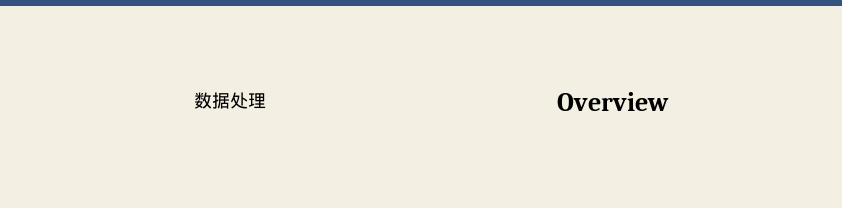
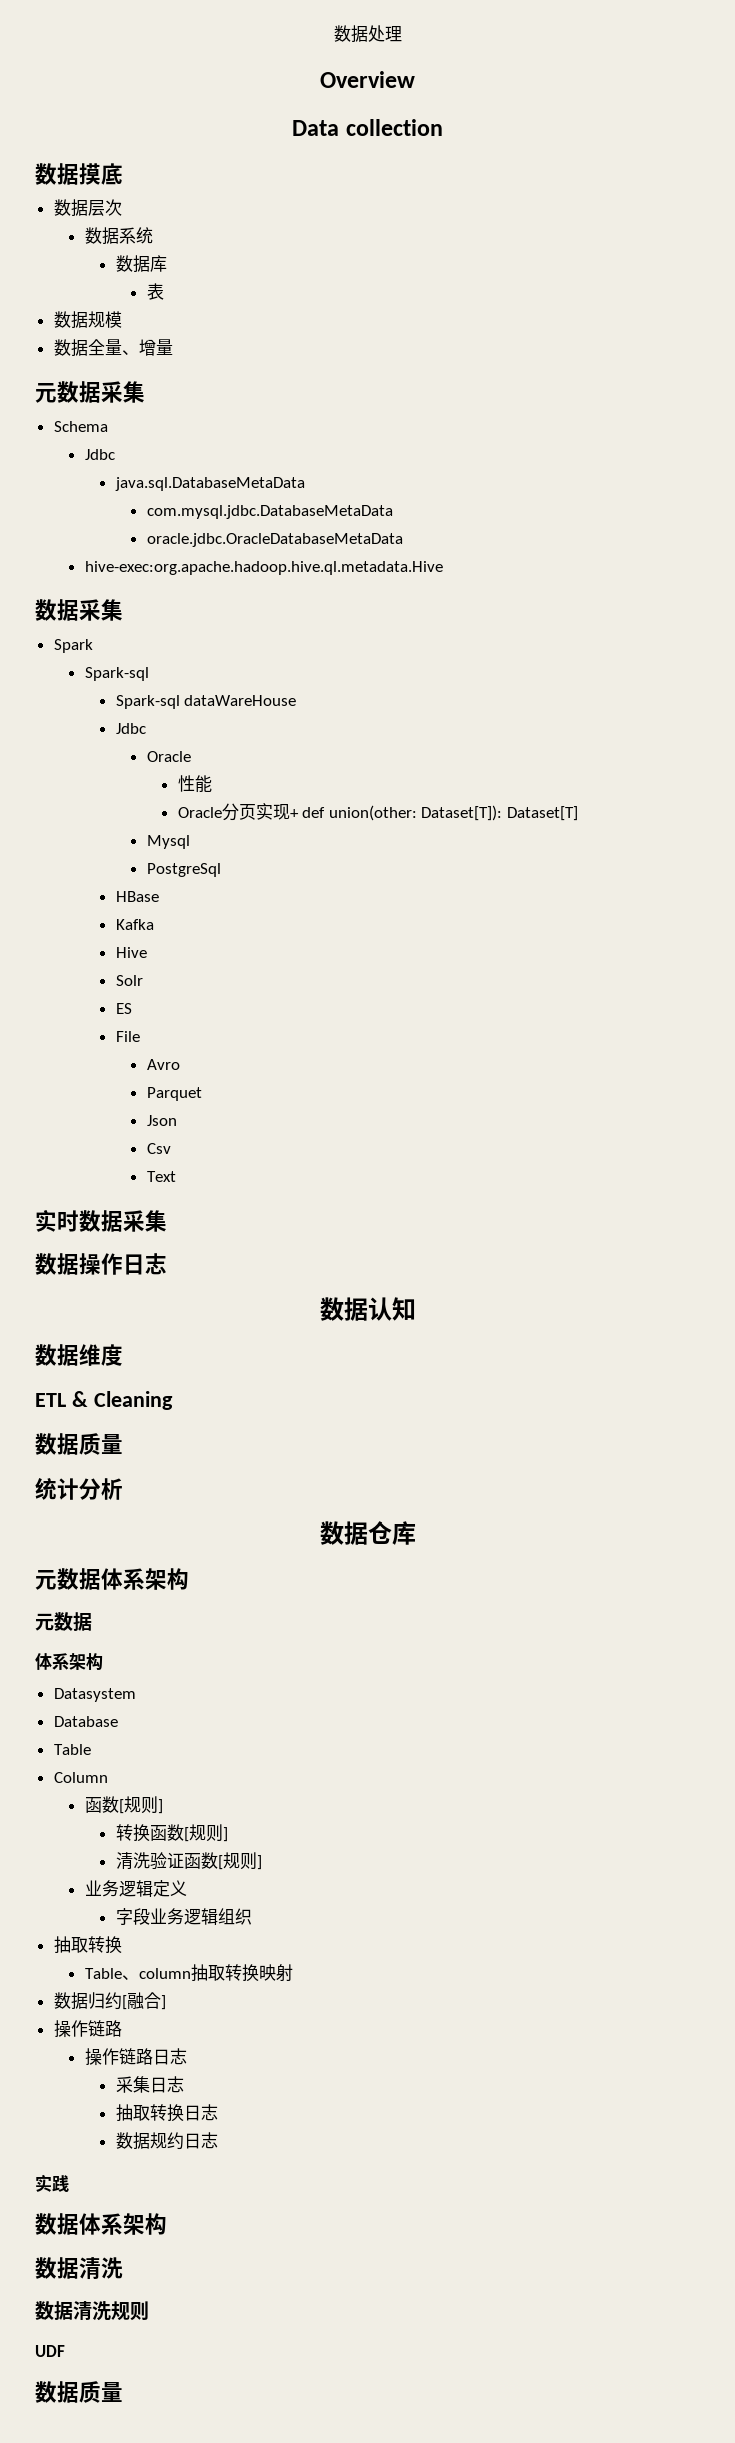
(669, 101) none -> [292,119,443,136] [35,163,123,185] [53,199,122,217] [84,227,153,245] [115,255,167,273] [146,283,164,300] [53,311,122,329] [53,339,173,357] [35,381,145,403] [53,421,108,432] [84,449,115,460] [114,477,305,491] [146,505,393,519] [146,533,403,547] [84,561,443,575] [35,599,123,621] [53,639,93,653] [84,667,149,681] [115,695,297,709] [115,723,146,734] [146,751,191,762] [177,775,212,793] [177,803,579,821] [146,835,190,849] [146,863,221,877] [115,891,159,902] [115,919,154,930] [115,947,147,958] [115,975,143,986] [115,1003,132,1014] [115,1031,140,1042] [146,1059,180,1070] [146,1087,202,1101] [146,1115,177,1126] [146,1143,171,1154] [146,1171,176,1182] [35,1209,167,1232] [35,1253,167,1275] [319,1297,416,1321] [35,1344,123,1366] [35,1391,173,1410] [35,1433,123,1455] [35,1477,123,1500] [319,1521,416,1545] [35,1568,189,1590] [35,1612,92,1631] [35,1653,103,1670] [53,1688,136,1702] [53,1716,118,1727] [53,1744,91,1755] [53,1772,108,1783] [84,1796,163,1814] [115,1824,228,1842] [115,1852,262,1870] [84,1880,187,1897] [115,1908,252,1925] [53,1936,122,1954] [84,1964,293,1982] [53,1992,166,2010] [53,2020,122,2038] [84,2048,187,2066] [115,2076,184,2093] [115,2104,218,2122] [115,2132,218,2150] [35,2174,69,2192] [35,2213,167,2235] [35,2257,123,2280] [35,2301,149,2321] [35,2345,65,2357] [35,2381,123,2403] // Data collection // 数据摸底 // 数据层次 // 数据系统 // 数据库 // 表 // 数据规模 // 数据全量、增量 // 元数据采集 // Schema // Jdbc // java.sql.DatabaseMetaData // com.mysql.jdbc.DatabaseMetaData // oracle.jdbc.OracleDatabaseMetaData // hive-exec:org.apache.hadoop.hive.ql.metadata.Hive // 数据采集 // Spark // Spark-sql // Spark-sql dataWareHouse // Jdbc // Oracle // 性能 // Oracle分页实现+ def union(other: Dataset[T]): Dataset[T] // Mysql // PostgreSql // HBase // Kafka // Hive // Solr // ES // File // Avro // Parquet // Json // Csv // Text // 实时数据采集 // 数据操作日志 // 数据认知 // 数据维度 // ETL & Cleaning // 数据质量 // 统计分析 // 数据仓库 // 元数据体系架构 // 元数据 // 体系架构 // Datasystem // Database // Table // Column // 函数[规则] // 转换函数[规则] // 清洗验证函数[规则] // 业务逻辑定义 // 字段业务逻辑组织 // 抽取转换 // Table、column抽取转换映射 // 数据归约[融合] // 操作链路 // 操作链路日志 // 采集日志 // 抽取转换日志 // 数据规约日志 // 实践 // 数据体系架构 // 数据清洗 // 数据清洗规则 // UDF // 数据质量

